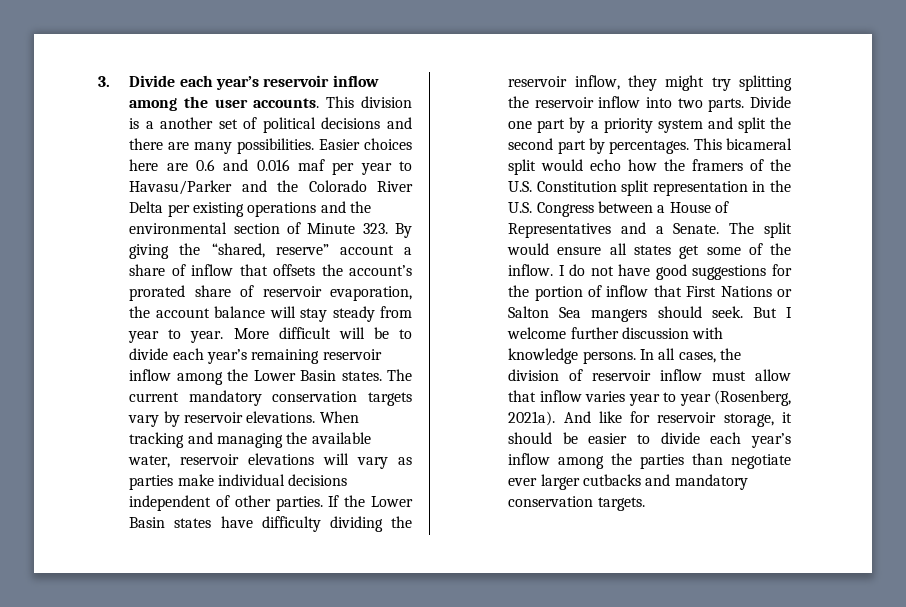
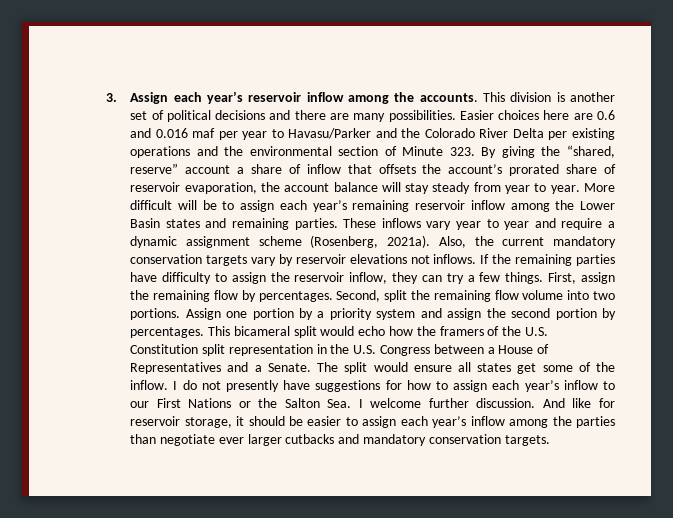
[129,75,176,87] Divide -> [130,92,169,104] Assign
[214,99,248,108] user -> (415, 97) none
[145,121,154,129] a -> (565, 97) none
[129,348,169,360] divide -> [240,200,275,212] assign
[341,369,412,381] states. The -> [165,218,615,230] [130,235,494,248] states and remaining parties. These inflows vary year to year and require a dynamic assignment scheme (Rosenberg, 2021a). Also, the
[246,411,359,423] [129,432,371,448] [128,453,412,469] [129,474,348,490] [129,495,414,511] [129,516,413,532] [508,75,792,91] [508,96,791,112] [508,119,566,133] elevations. When tracking and managing the available water, reservoir elevations will vary as parties make individual decisions independent of other parties. If the Lower Basin states have difficulty dividing the reservoir inflow, they might try splitting the reservoir inflow into two parts. Divide one part -> [349,254,615,266] [130,272,616,284] [130,290,615,302] [130,308,294,320] elevations not inflows. If the remaining parties have difficulty to assign the reservoir inflow, they can try a few things. First, assign the remaining flow by percentages. Second, split the remaining flow volume into two portions. Assign one portion
[737,117,766,133] split -> [447,308,482,320] assign
[557,140,586,154] part -> [555,308,597,320] portion
[618,264,792,280] [508,285,792,301] [508,306,792,322] [507,327,724,339] [508,348,741,364] [508,369,791,381] [508,390,791,406] [508,411,556,426] have good suggestions for the portion of inflow that First Nations or Salton Sea mangers should seek. But I welcome further discussion with knowledge persons. In all cases, the division of reservoir inflow must allow that inflow varies year to year (Rosenberg, 2021a). -> [226,380,615,392] [130,398,536,408] presently have suggestions for how to assign each year’s inflow to our First Nations or the Salton Sea. I welcome further discussion.
[660,432,700,444] divide -> [362,416,397,428] assign

